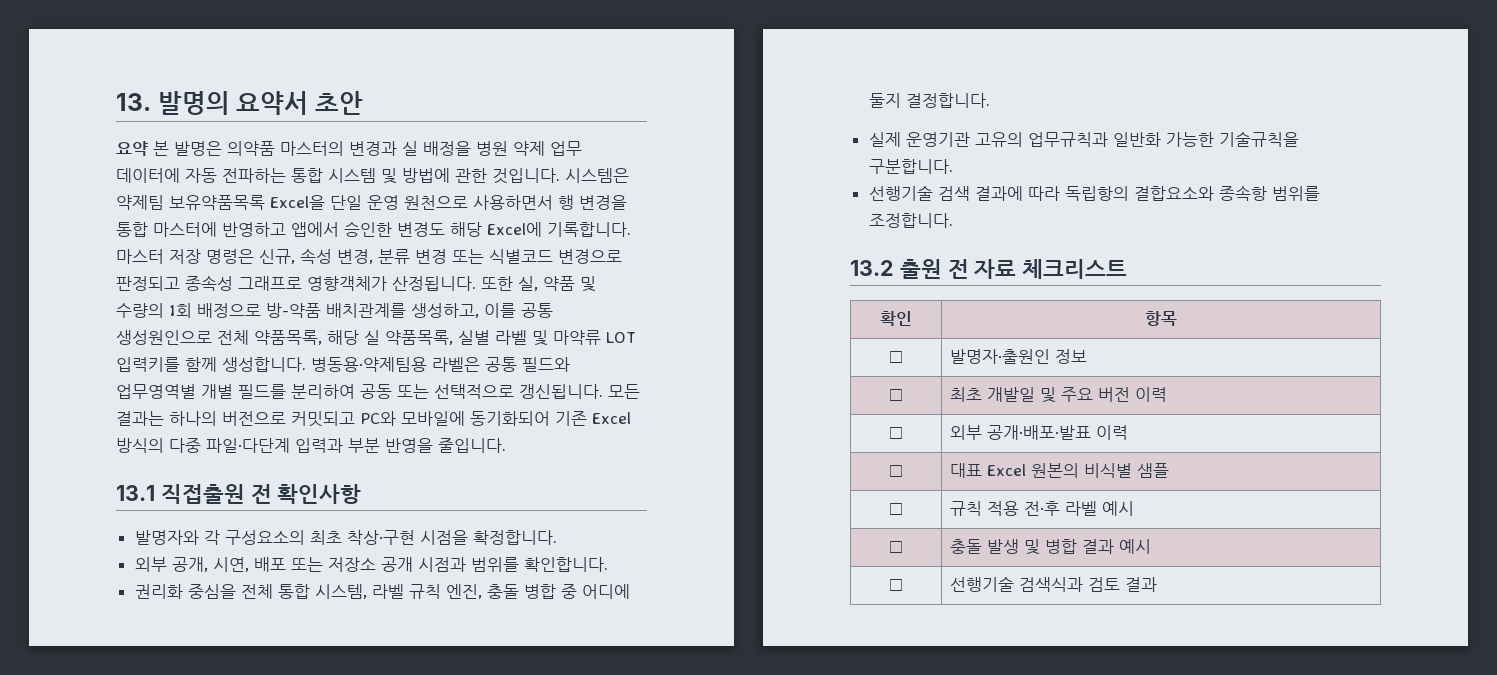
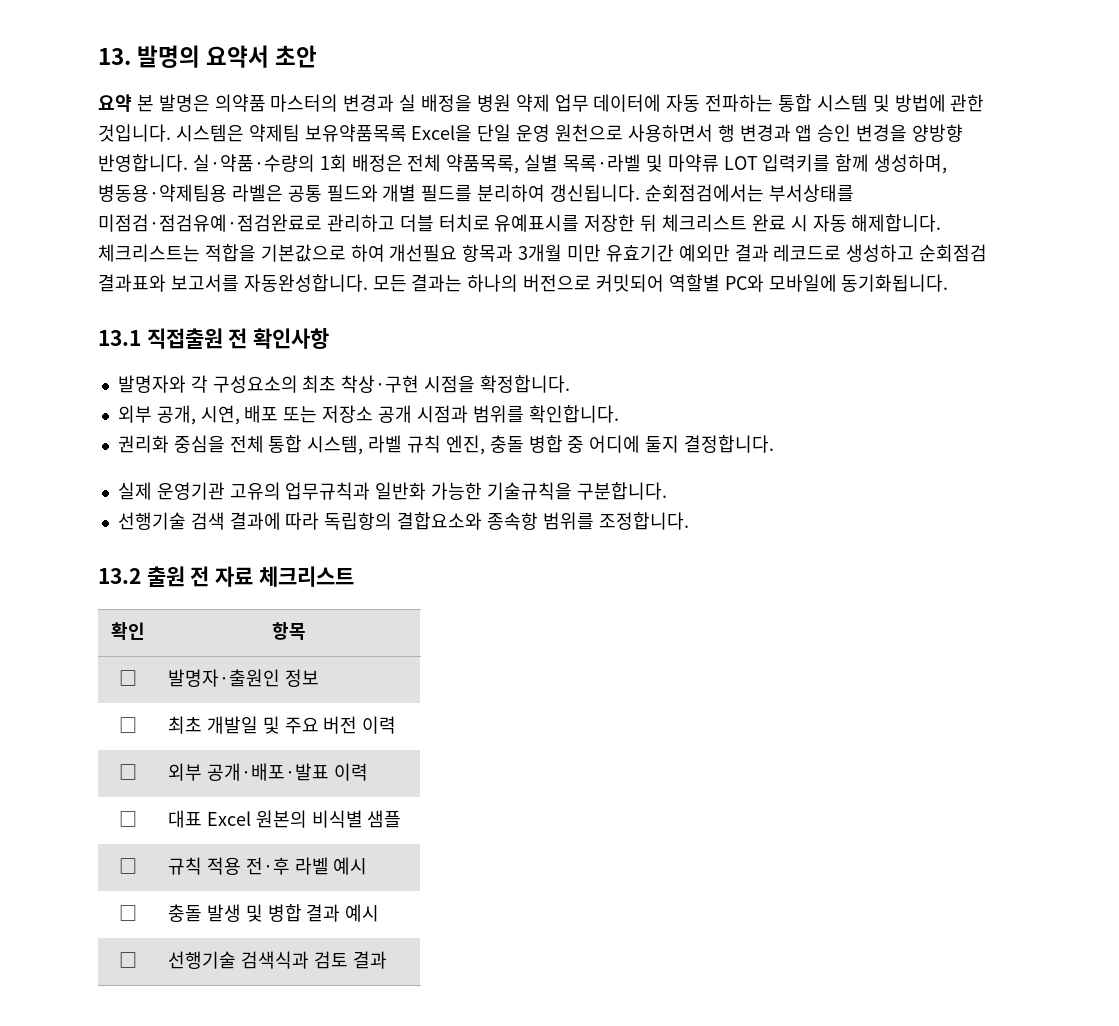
[579,195,627,210] [116,221,631,237] [116,248,622,264] [116,275,596,292] [116,303,553,318] [116,330,527,345] 변경을 통합 마스터에 반영하고 앱에서 승인한 변경도 해당 Excel에 기록합니다. 마스터 저장 명령은 신규, 속성 변경, 분류 변경 또는 식별코드 변경으로 판정되고 종속성 그래프로 영향객체가 산정됩니다. 또한 실, 약품 및 수량의 1회 배정으로 방-약품 배치관계를 생성하고, 이를 공통 생성원인으로 전체 약품목록, 해당 실 약품목록, 실별 라벨 -> [739,124,964,142] [98,154,642,174] 변경과 앱 승인 변경을 양방향 반영합니다. 실·약품·수량의 1회 배정은 전체 약품목록, 실별 목록·라벨
[222,357,306,372] 생성합니다. -> [874,154,948,174] 생성하며,
[116,384,196,399] 업무영역별 -> (378, 193) none
[360,384,640,399] [116,411,631,427] [116,438,506,453] 공동 또는 선택적으로 갱신됩니다. 모든 결과는 하나의 버전으로 커밋되고 PC와 모바일에 동기화되어 기존 Excel 방식의 다중 파일·다단계 입력과 부분 반영을 줄입니다. -> [550,184,854,202] [98,214,942,232] [98,244,988,262] [98,274,949,292] 갱신됩니다. 순회점검에서는 부서상태를 미점검·점검유예·점검완료로 관리하고 더블 터치로 유예표시를 저장한 뒤 체크리스트 완료 시 자동 해제합니다. 체크리스트는 적합을 기본값으로 하여 개선필요 항목과 3개월 미만 유효기간 예외만 결과 레코드로 생성하고 순회점검 결과표와 보고서를 자동완성합니다. 모든 결과는 하나의 버전으로 커밋되어 역할별 PC와 모바일에 동기화됩니다.

